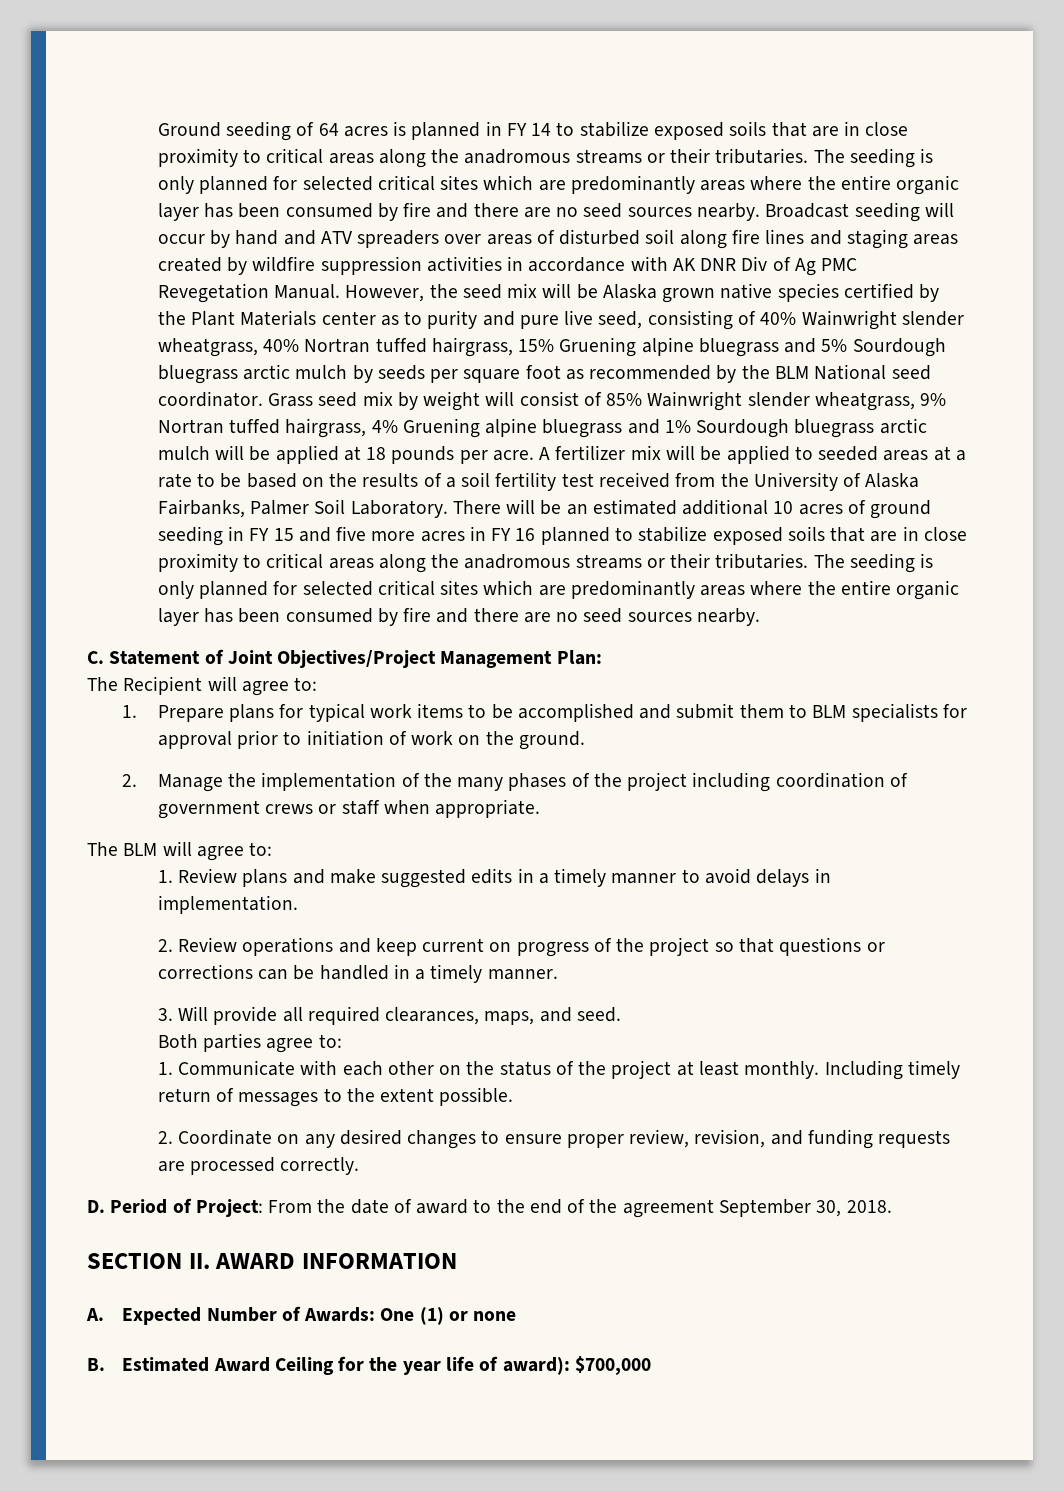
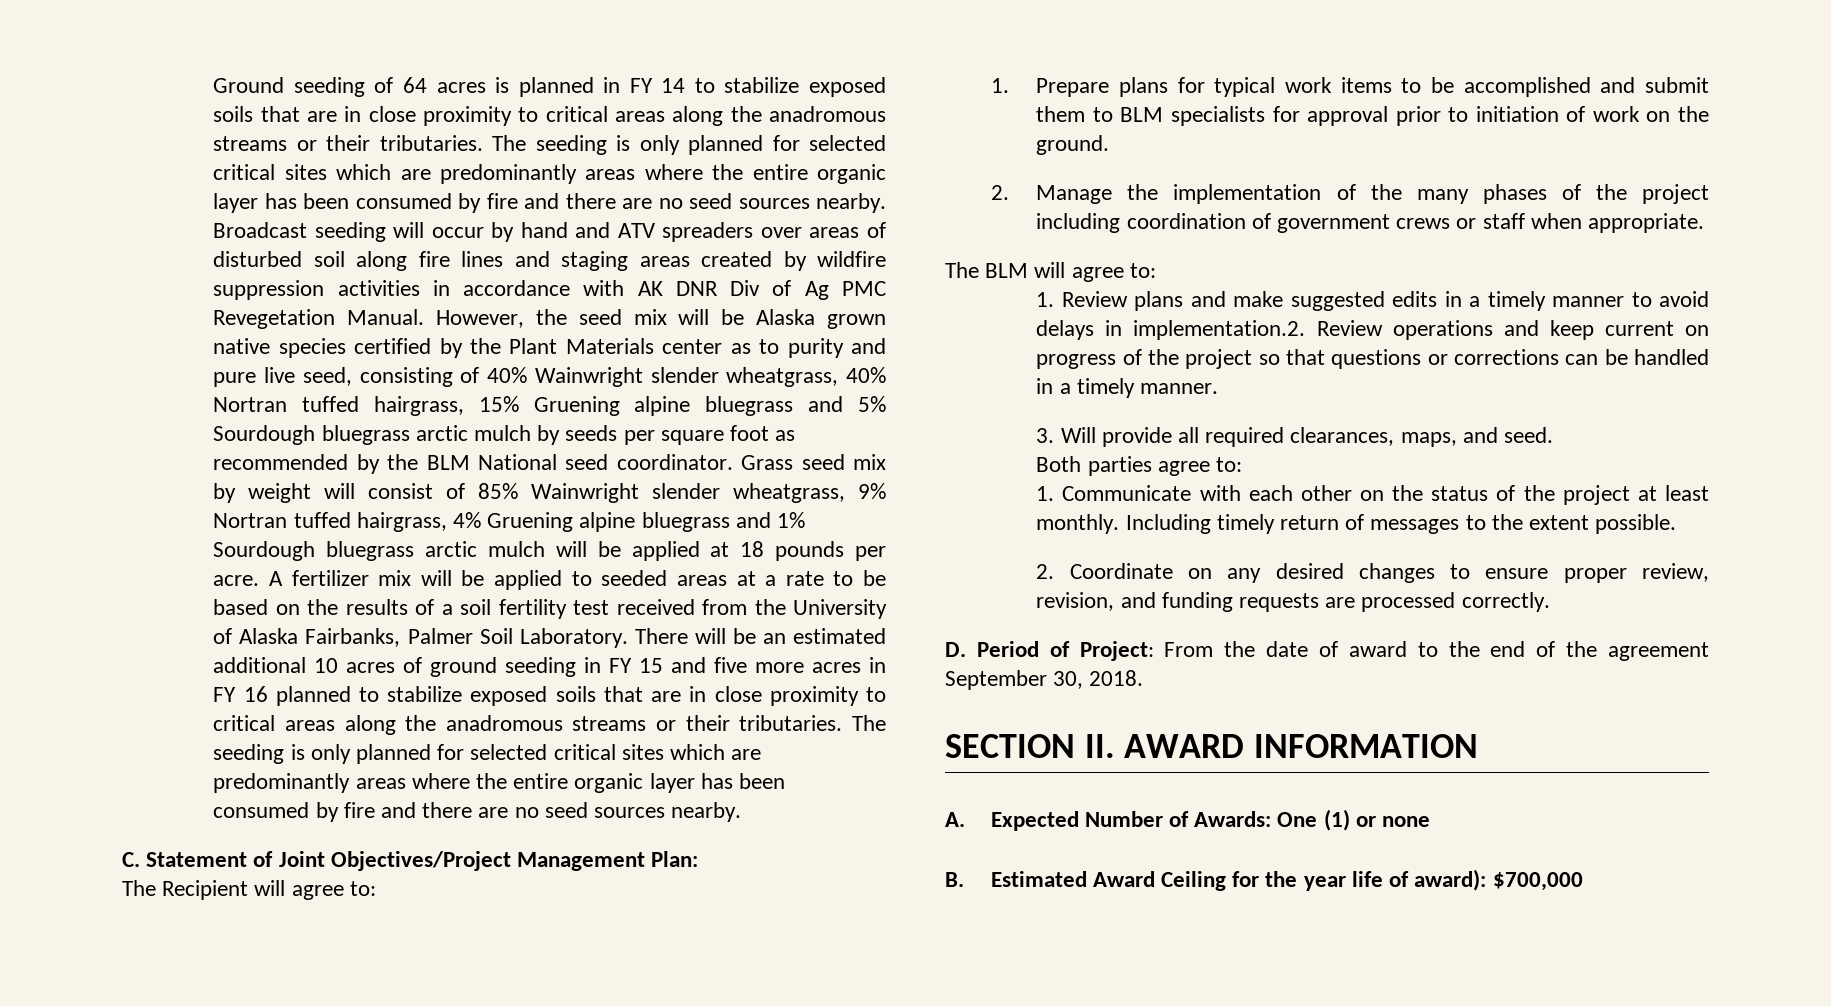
[157,895,298,914] [157,939,173,952] implementation. // 2. -> [1133,320,1306,340] implementation.2.

